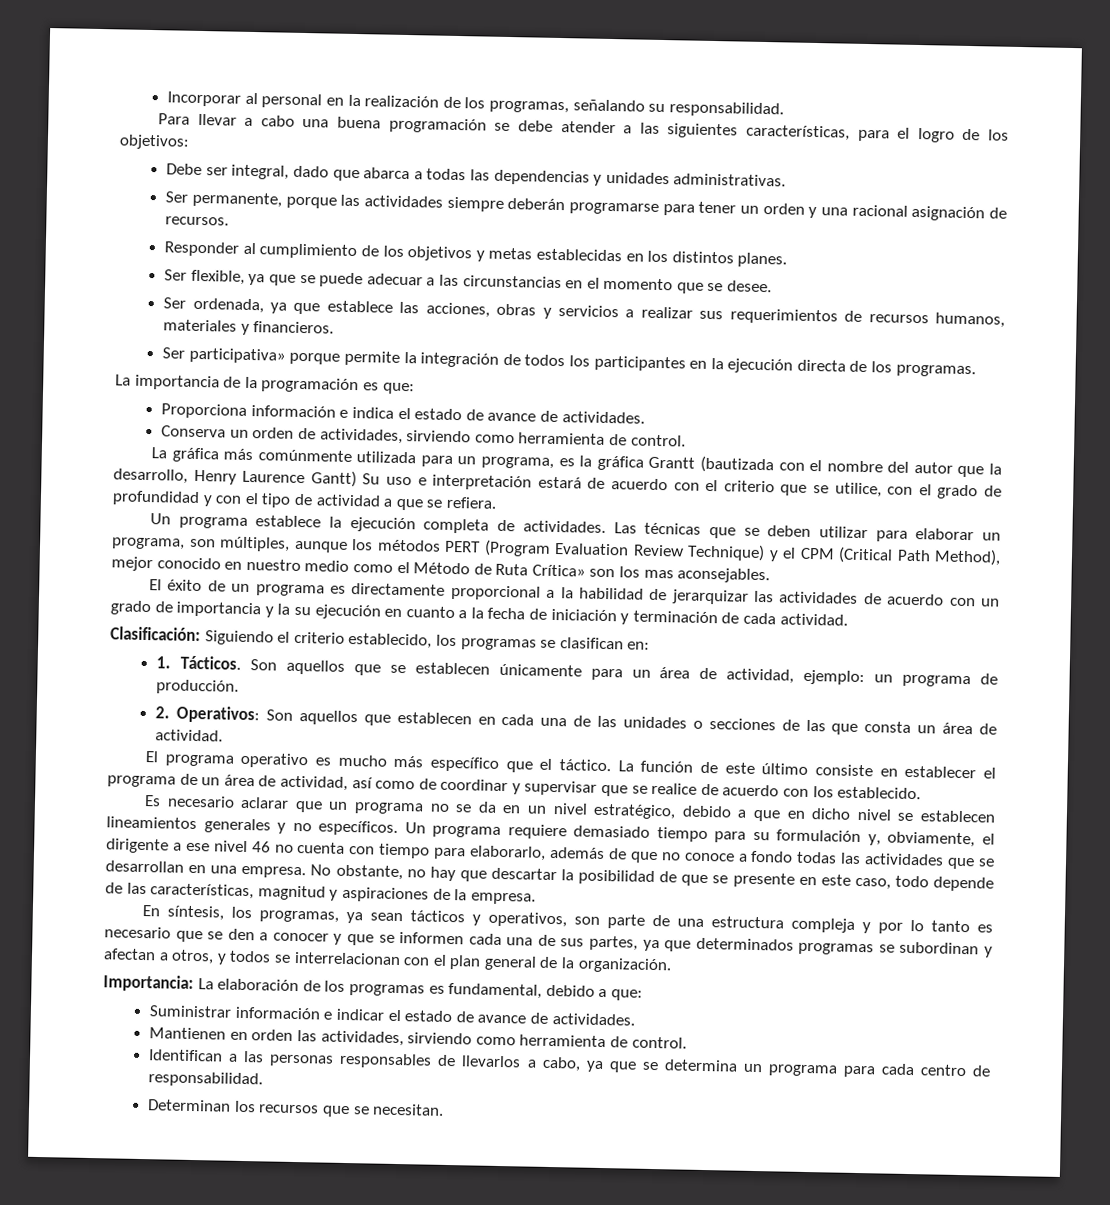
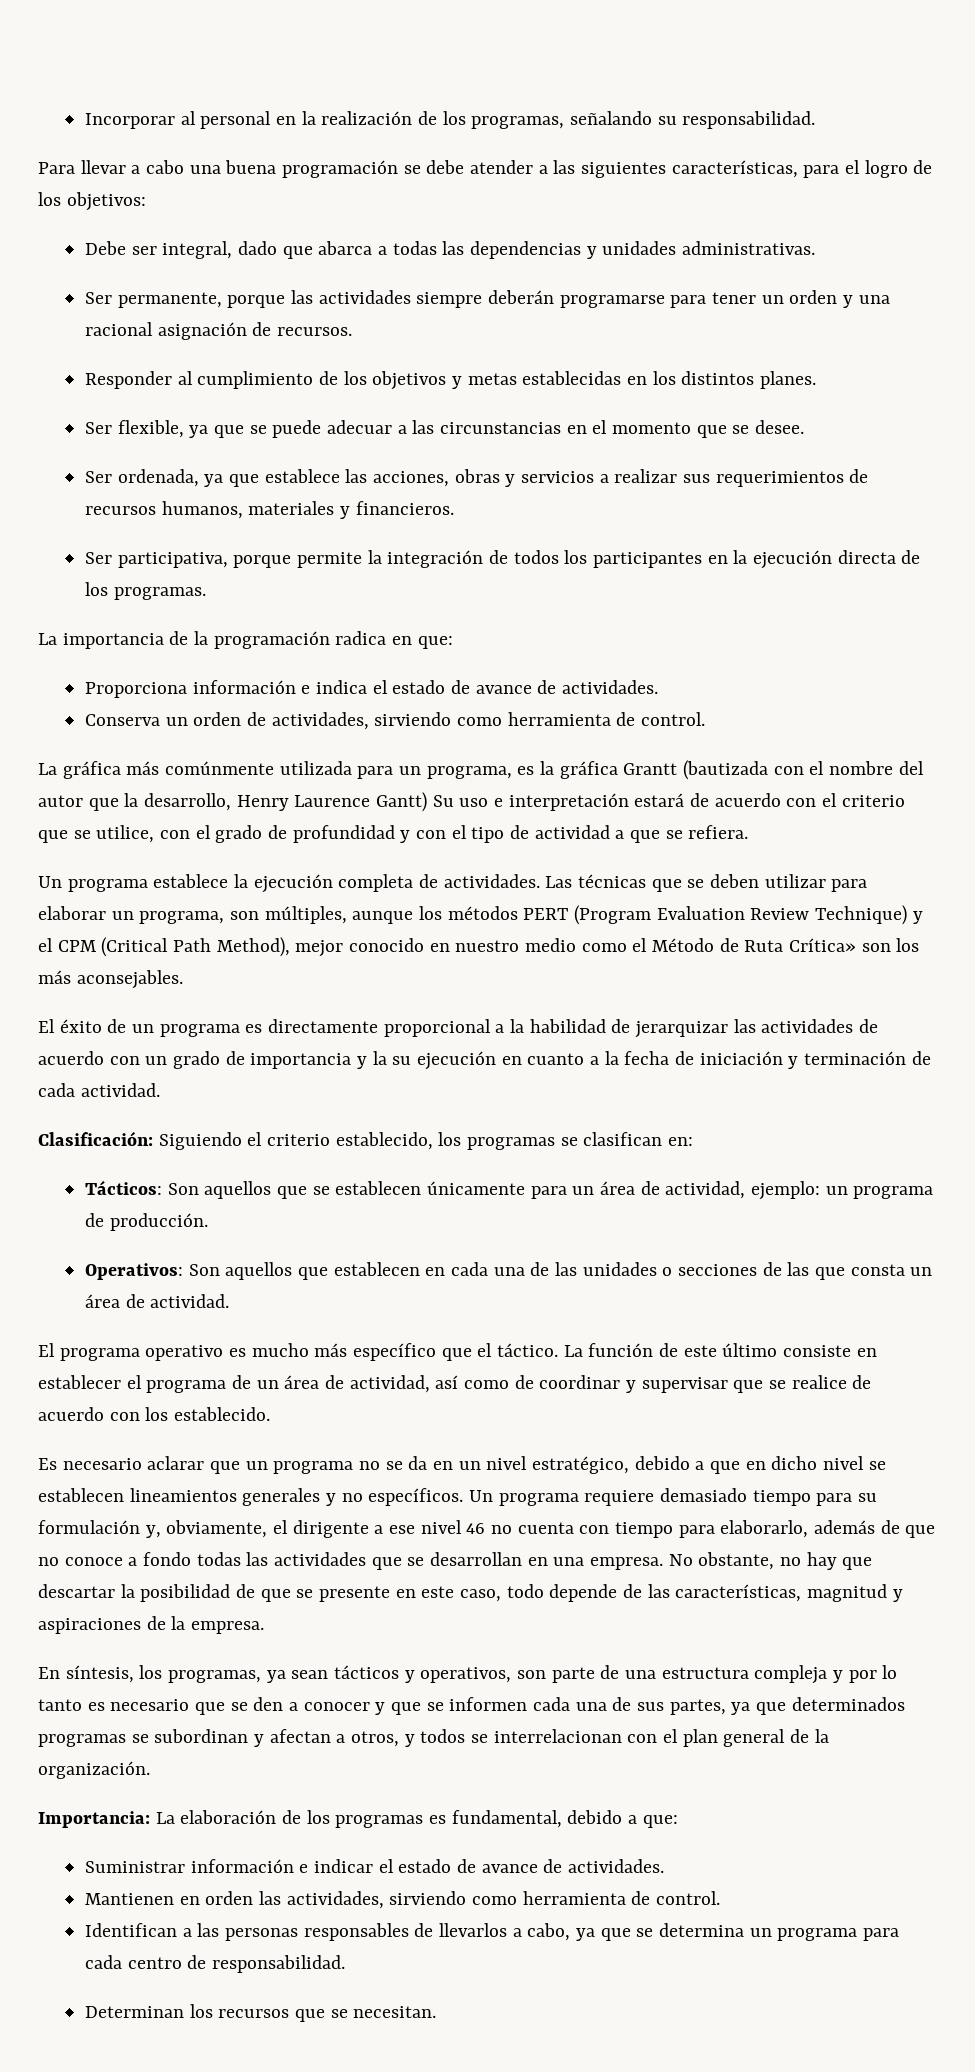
[188,347,286,364] participativa» -> [117,552,228,568] participativa,
[362,382,379,391] es -> [335,631,413,645] radica en
[643,569,674,579] mas -> [38,970,71,984] más
[156,655,242,670] 1. Tácticos. -> [85,1180,163,1195] Tácticos:
[155,706,171,719] 2. -> (208, 1222) none

